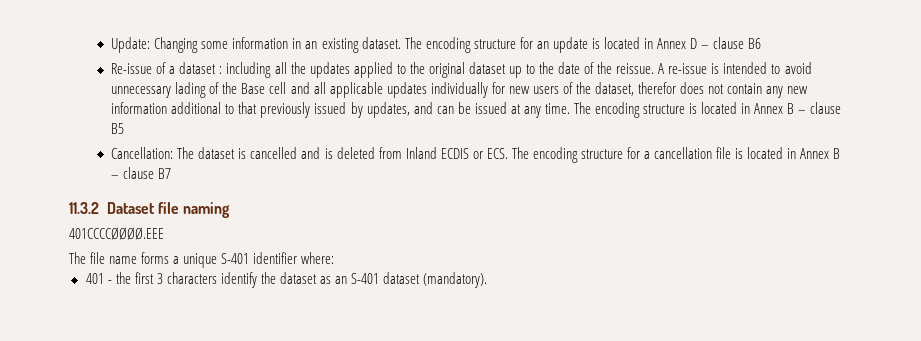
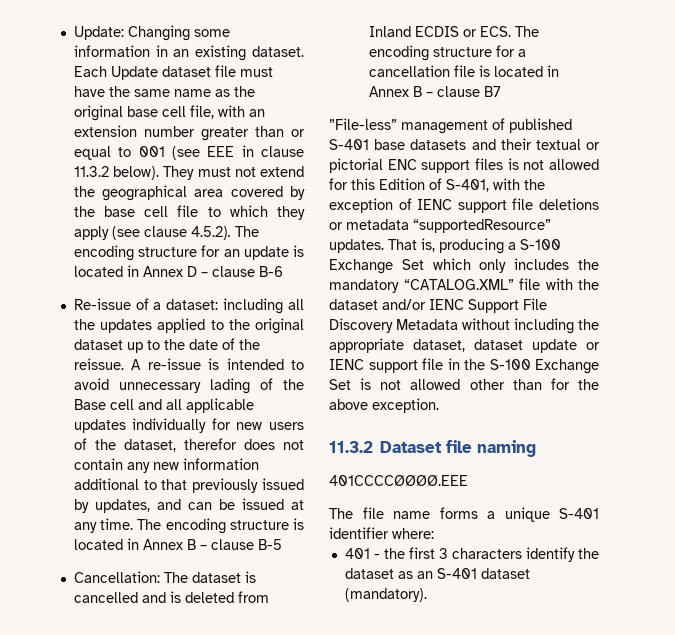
(401, 43) none -> [73,65,273,80] [73,86,255,97] [73,105,265,121] [73,125,305,141] [73,145,304,160] [73,166,304,180] [73,185,305,201] [73,205,305,220] [73,226,231,240] Each Update dataset file must have the same name as the original base cell file, with an extension number greater than or equal to 001 (see EEE in clause 11.3.2 below). They must not extend the geographical area covered by the base cell file to which they apply (see clause 4.5.2).
[748,38,762,49] B6 -> [258,266,283,277] B-6
[179,62,223,74] dataset : -> [166,299,219,310] dataset:
[111,123,125,134] B5 -> [257,539,282,550] B-5
(172, 173) none -> [329,118,572,134] [329,138,600,150] [329,158,599,173] [329,178,545,192] [329,198,599,213] [329,219,551,233] [329,238,561,254] [329,258,599,274] [329,278,599,293] [329,298,547,313] [329,318,599,334] [329,338,600,353] [329,358,599,374] [329,378,599,390] [329,398,439,413] // ”File-less” management of published S-401 base datasets and their textual or pictorial ENC support files is not allowed for this Edition of S-401, with the exception of IENC support file deletions or metadata “supportedResource” updates. That is, producing a S-100 Exchange Set which only includes the mandatory “CATALOG.XML” file with the dataset and/or IENC Support File Discovery Metadata without including the appropriate dataset, dataset update or IENC support file in the S-100 Exchange Set is not allowed other than for the above exception.

